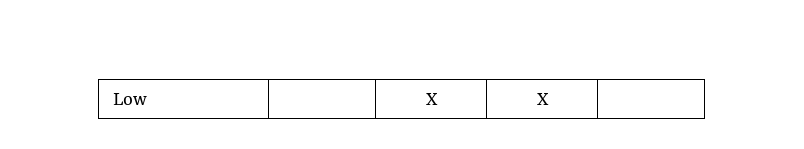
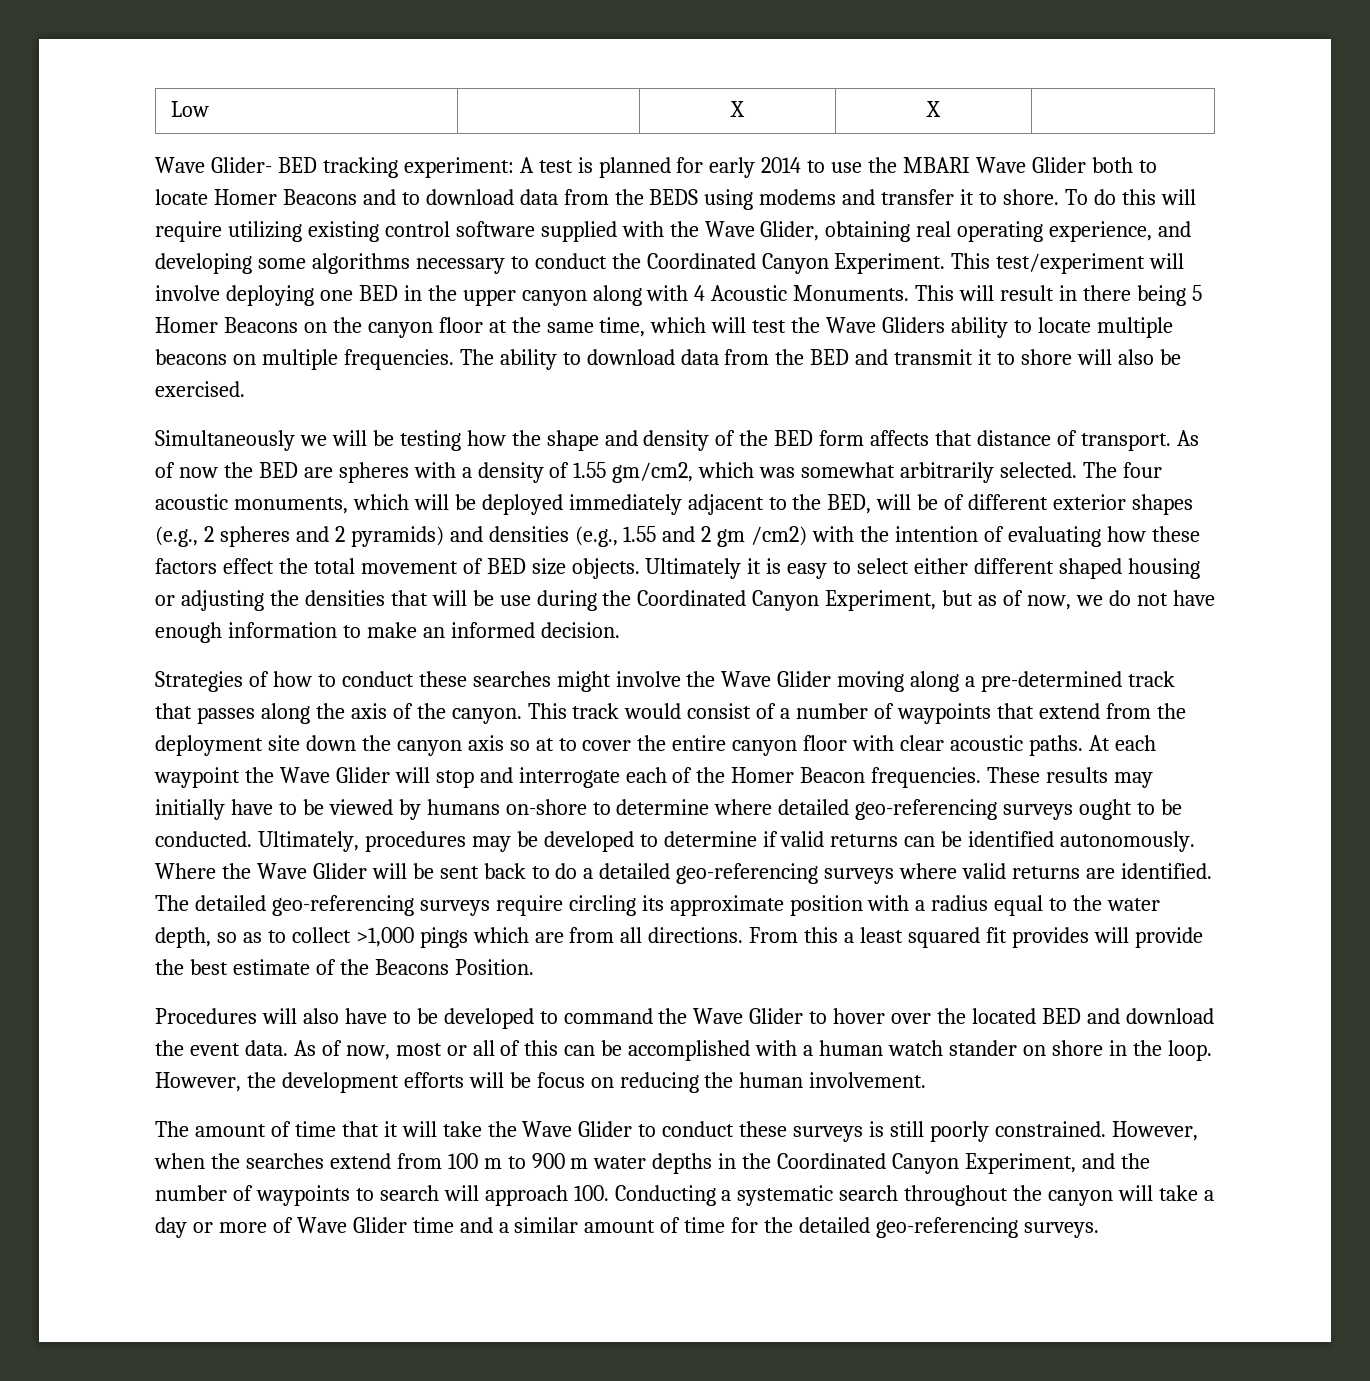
(549, 99) none -> [155,157,1157,178] [155,189,1196,210] [155,221,1192,242] [155,253,1185,274] [155,285,1202,306] [155,317,1173,338] [155,349,1181,370] [155,381,245,397] [155,430,1199,451] [155,462,1162,483] [155,494,1194,515] [155,526,1200,547] [155,558,1200,579] [155,590,1215,611] [155,622,620,643] [155,671,1176,692] [155,703,1186,724] [155,735,1156,756] [154,767,1154,788] [155,799,1183,820] [155,831,1196,852] [155,863,1212,884] [155,895,1161,916] [155,927,1203,948] [155,959,534,975] [155,1008,1214,1029] [155,1040,1212,1061] [155,1072,927,1093] [155,1121,1198,1142] [154,1153,1150,1174] [155,1185,1214,1206] [155,1217,1099,1238] // Wave Glider- BED tracking experiment: A test is planned for early 2014 to use the MBARI Wave Glider both to locate Homer Beacons and to download data from the BEDS using modems and transfer it to shore. To do this will require utilizing existing control software supplied with the Wave Glider, obtaining real operating experience, and developing some algorithms necessary to conduct the Coordinated Canyon Experiment. This test/experiment will involve deploying one BED in the upper canyon along with 4 Acoustic Monuments. This will result in there being 5 Homer Beacons on the canyon floor at the same time, which will test the Wave Gliders ability to locate multiple beacons on multiple frequencies. The ability to download data from the BED and transmit it to shore will also be exercised. // Simultaneously we will be testing how the shape and density of the BED form affects that distance of transport. As of now the BED are spheres with a density of 1.55 gm/cm2, which was somewhat arbitrarily selected. The four acoustic monuments, which will be deployed immediately adjacent to the BED, will be of different exterior shapes (e.g., 2 spheres and 2 pyramids) and densities (e.g., 1.55 and 2 gm /cm2) with the intention of evaluating how these factors effect the total movement of BED size objects. Ultimately it is easy to select either different shaped housing or adjusting the densities that will be use during the Coordinated Canyon Experiment, but as of now, we do not have enough information to make an informed decision. // Strategies of how to conduct these searches might involve the Wave Glider moving along a pre-determined track that passes along the axis of the canyon. This track would consist of a number of waypoints that extend from the deployment site down the canyon axis so at to cover the entire canyon floor with clear acoustic paths. At each waypoint the Wave Glider will stop and interrogate each of the Homer Beacon frequencies. These results may initially have to be viewed by humans on-shore to determine where detailed geo-referencing surveys ought to be conducted. Ultimately, procedures may be developed to determine if valid returns can be identified autonomously. Where the Wave Glider will be sent back to do a detailed geo-referencing surveys where valid returns are identified. The detailed geo-referencing surveys require circling its approximate position with a radius equal to the water depth, so as to collect >1,000 pings which are from all directions. From this a least squared fit provides will provide the best estimate of the Beacons Position. // Procedures will also have to be developed to command the Wave Glider to hover over the located BED and download the event data. As of now, most or all of this can be accomplished with a human watch stander on shore in the loop. However, the development efforts will be focus on reducing the human involvement. // The amount of time that it will take the Wave Glider to conduct these surveys is still poorly constrained. However, when the searches extend from 100 m to 900 m water depths in the Coordinated Canyon Experiment, and the number of waypoints to search will approach 100. Conducting a systematic search throughout the canyon will take a day or more of Wave Glider time and a similar amount of time for the detailed geo-referencing surveys.

